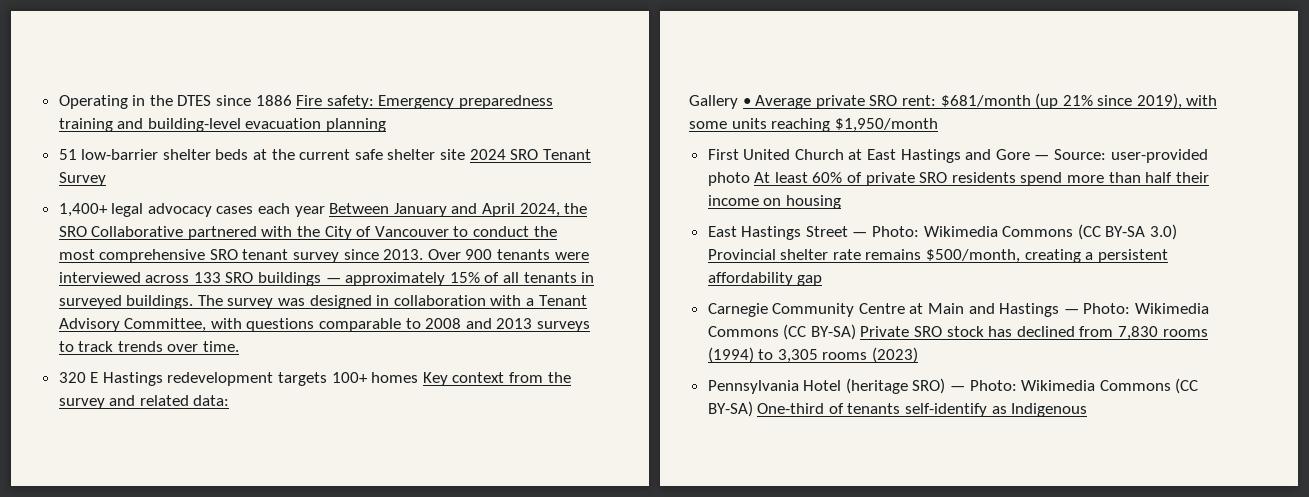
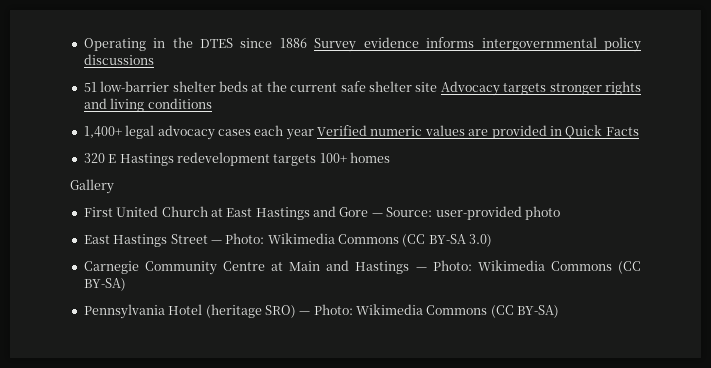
[296,95,554,109] [58,118,387,132] Fire safety: Emergency preparedness training and building-level evacuation planning -> [314,37,641,52] [83,54,154,65] Survey evidence informs intergovernmental policy discussions
[469,149,591,160] [58,172,106,186] 2024 SRO Tenant Survey -> [440,81,641,96] [83,98,212,112] Advocacy targets stronger rights and living conditions
[329,203,588,217] [58,226,557,240] [58,249,589,263] [58,272,595,286] [58,295,587,309] [58,318,591,332] [58,341,240,352] Between January and April 2024, the SRO Collaborative partnered with the City of Vancouver to conduct the most comprehensive SRO tenant survey since 2013. Over 900 tenants were interviewed across 133 SRO buildings — approximately 15% of all tenants in surveyed buildings. The survey was designed in collaboration with a Tenant Advisory Committee, with questions comparable to 2008 and 2013 surveys to track trends over time. -> [317,125,639,139] Verified numeric values are provided in Quick Facts
[422,372,571,386] [58,395,230,409] [689,93,1218,109] [689,118,938,132] Key context from the survey and related data: // Gallery • Average private SRO rent: $681/month (up 21% since 2019), with some units reaching $1,950/month -> [70,179,114,194] // Gallery
[754,172,1209,186] [707,195,841,209] At least 60% of private SRO residents spend more than half their income on housing -> (560, 213) none
[707,249,1168,263] [707,272,823,286] Provincial shelter rate remains $500/month, creating a persistent affordability gap -> (493, 240) none
[860,326,1208,340] [707,347,919,363] Private SRO stock has declined from 7,830 rooms (1994) to 3,305 rooms (2023) -> (126, 284) none
[757,403,1088,417] One-third of tenants self-identify as Indigenous -> (560, 311) none

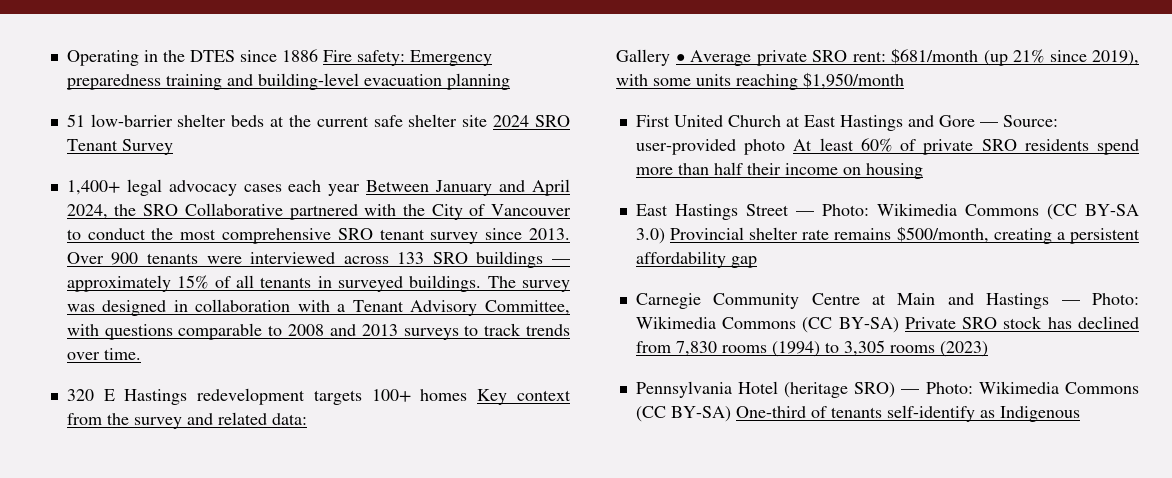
[314,37,641,52] [83,54,154,65] Survey evidence informs intergovernmental policy discussions -> [322,50,492,66] [66,73,510,90] Fire safety: Emergency preparedness training and building-level evacuation planning
[440,81,641,96] [83,98,212,112] Advocacy targets stronger rights and living conditions -> [493,115,570,127] [66,139,173,155] 2024 SRO Tenant Survey
[317,125,639,139] Verified numeric values are provided in Quick Facts -> [366,179,570,196] [66,203,571,220] [66,228,570,244] [66,251,570,268] [66,275,570,292] [66,299,570,316] [66,323,570,340] [66,348,141,360] Between January and April 2024, the SRO Collaborative partnered with the City of Vancouver to conduct the most comprehensive SRO tenant survey since 2013. Over 900 tenants were interviewed across 133 SRO buildings — approximately 15% of all tenants in surveyed buildings. The survey was designed in collaboration with a Tenant Advisory Committee, with questions comparable to 2008 and 2013 surveys to track trends over time.
[70,179,114,194] // Gallery -> [477,389,571,405] [66,412,307,429] [616,48,1139,66] [616,72,904,90] Key context from the survey and related data: // Gallery • Average private SRO rent: $681/month (up 21% since 2019), with some units reaching $1,950/month
(560, 213) none -> [793,138,1139,155] [635,162,923,179] At least 60% of private SRO residents spend more than half their income on housing
(493, 240) none -> [669,226,1140,244] [635,251,757,268] Provincial shelter rate remains $500/month, creating a persistent affordability gap
(126, 284) none -> [904,316,1139,329] [635,340,988,357] Private SRO stock has declined from 7,830 rooms (1994) to 3,305 rooms (2023)
(560, 311) none -> [735,405,1080,422] One-third of tenants self-identify as Indigenous

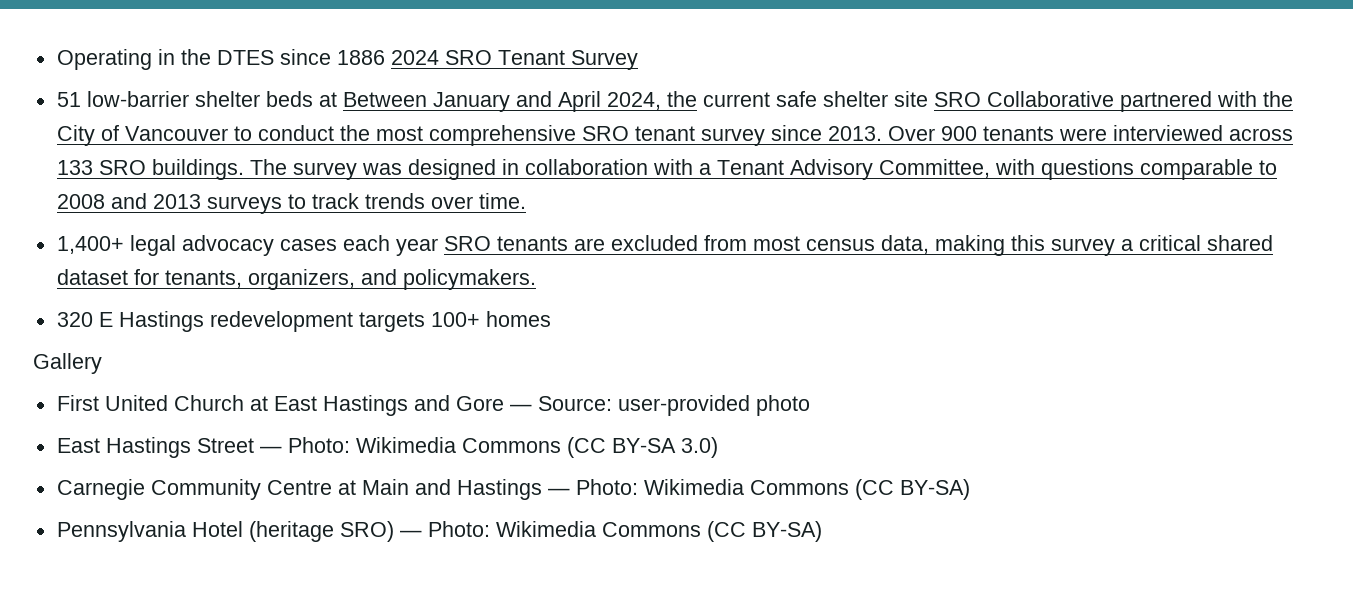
[322,50,492,66] [66,73,510,90] Fire safety: Emergency preparedness training and building-level evacuation planning -> [390,50,638,70] 2024 SRO Tenant Survey
[288,114,570,127] [66,139,173,155] [66,179,361,196] the current safe shelter site 2024 SRO Tenant Survey // 1,400+ legal advocacy cases each year -> (337, 99) none
(137, 210) none -> [702,91,928,107] current safe shelter site
[476,251,570,268] [66,275,403,292] buildings — approximately 15% of all tenants in surveyed -> (146, 167) none
(141, 354) none -> [56,235,1273,256] [56,269,536,290] // 1,400+ legal advocacy cases each year SRO tenants are excluded from most census data, making this survey a critical shared dataset for tenants, organizers, and policymakers.
[477,389,571,405] [66,412,307,429] [616,48,1139,66] [616,72,904,90] Key context from the survey and related data: // Gallery • Average private SRO rent: $681/month (up 21% since 2019), with some units reaching $1,950/month -> [33,353,102,374] // Gallery
[793,138,1139,155] [635,162,923,179] At least 60% of private SRO residents spend more than half their income on housing -> (810, 405) none
[669,226,1140,244] [635,251,757,268] Provincial shelter rate remains $500/month, creating a persistent affordability gap -> (718, 447) none
[904,316,1139,329] [635,340,988,357] Private SRO stock has declined from 7,830 rooms (1994) to 3,305 rooms (2023) -> (970, 489) none
[735,405,1080,422] One-third of tenants self-identify as Indigenous -> (822, 531) none

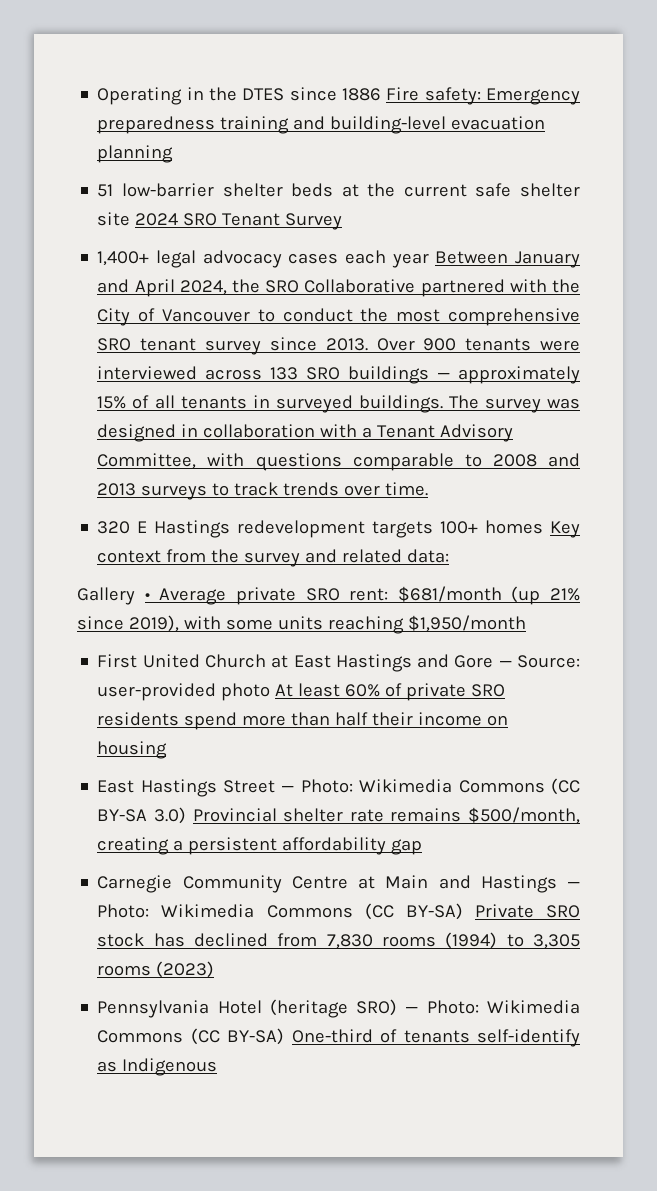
[390,50,638,70] 2024 SRO Tenant Survey -> [386,87,580,105] [97,116,546,134] [97,145,174,163] Fire safety: Emergency preparedness training and building-level evacuation planning
(337, 99) none -> [367,183,580,197] [97,212,343,230] [97,250,429,268] the current safe shelter site 2024 SRO Tenant Survey // 1,400+ legal advocacy cases each year
[702,91,928,107] current safe shelter site -> (260, 286) none
(146, 167) none -> [348,366,580,384] [97,395,353,413] buildings — approximately 15% of all tenants in surveyed
[56,235,1273,256] [56,269,536,290] // 1,400+ legal advocacy cases each year SRO tenants are excluded from most census data, making this survey a critical shared dataset for tenants, organizers, and policymakers. -> (429, 489) none
[33,353,102,374] // Gallery -> [550,521,580,538] [97,549,450,567] [77,586,580,605] [77,615,526,634] Key context from the survey and related data: // Gallery • Average private SRO rent: $681/month (up 21% since 2019), with some units reaching $1,950/month
(810, 405) none -> [275,683,506,701] [97,712,509,730] [97,741,168,759] At least 60% of private SRO residents spend more than half their income on housing
(718, 447) none -> [192,807,580,824] [97,837,423,855] Provincial shelter rate remains $500/month, creating a persistent affordability gap
(970, 489) none -> [474,904,580,918] [97,932,580,949] [97,961,215,978] Private SRO stock has declined from 7,830 rooms (1994) to 3,305 rooms (2023)
(822, 531) none -> [291,1029,580,1047] [97,1058,218,1076] One-third of tenants self-identify as Indigenous

